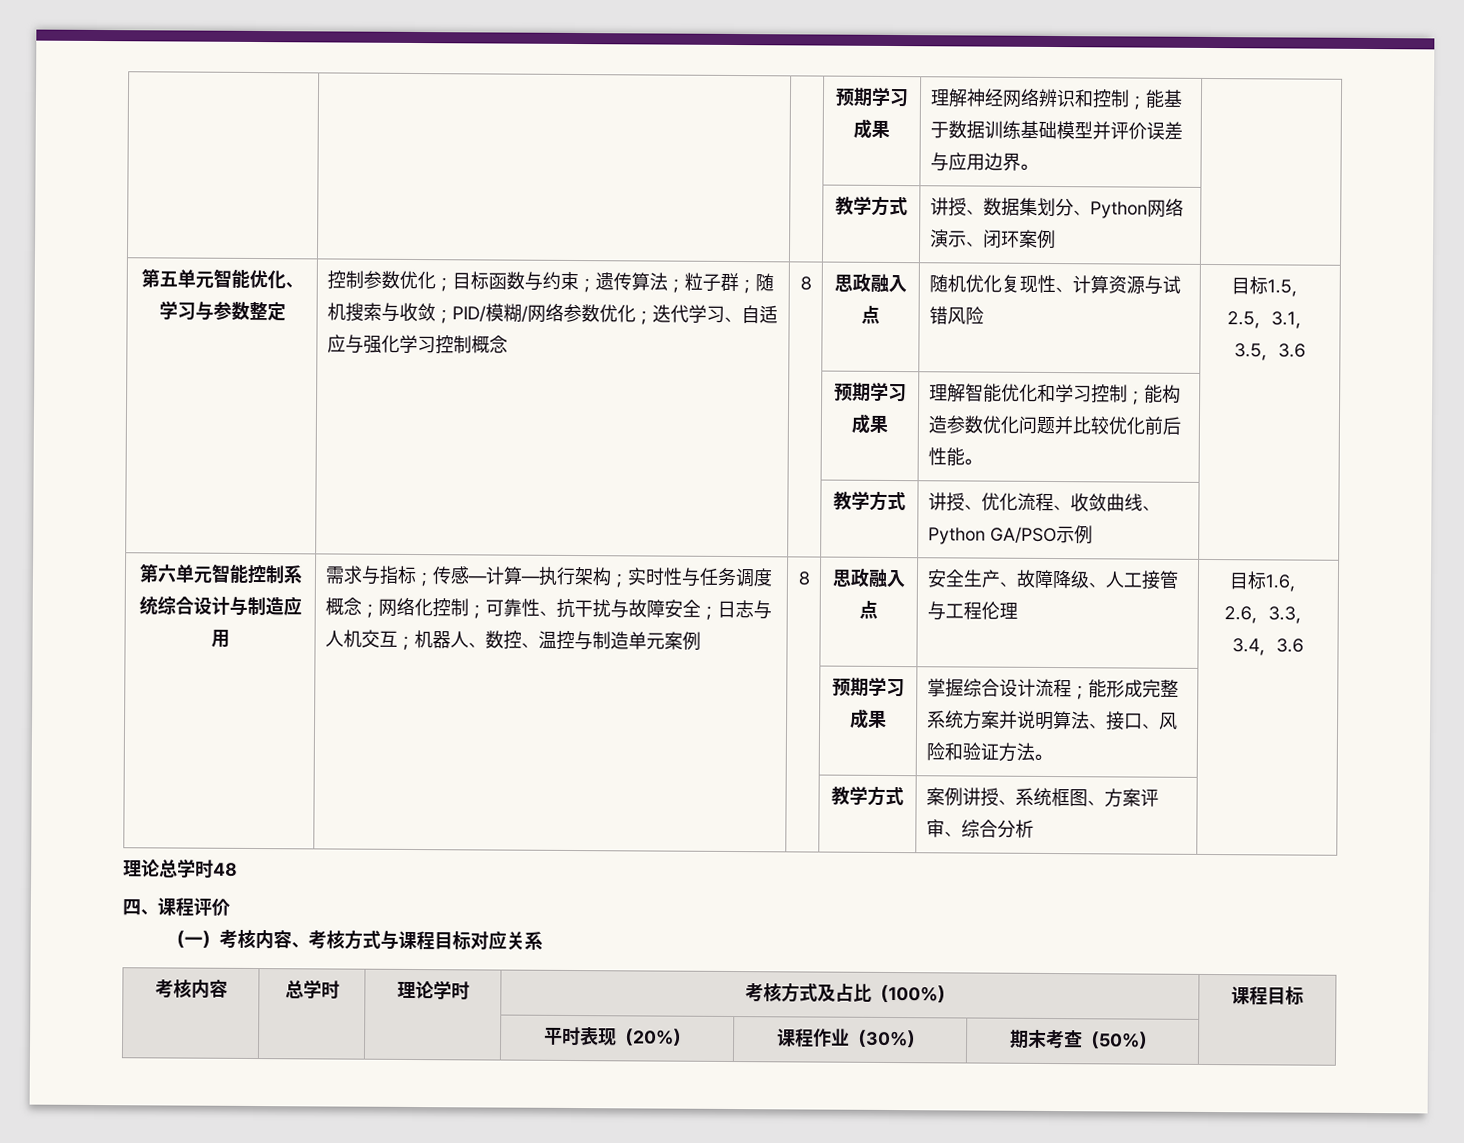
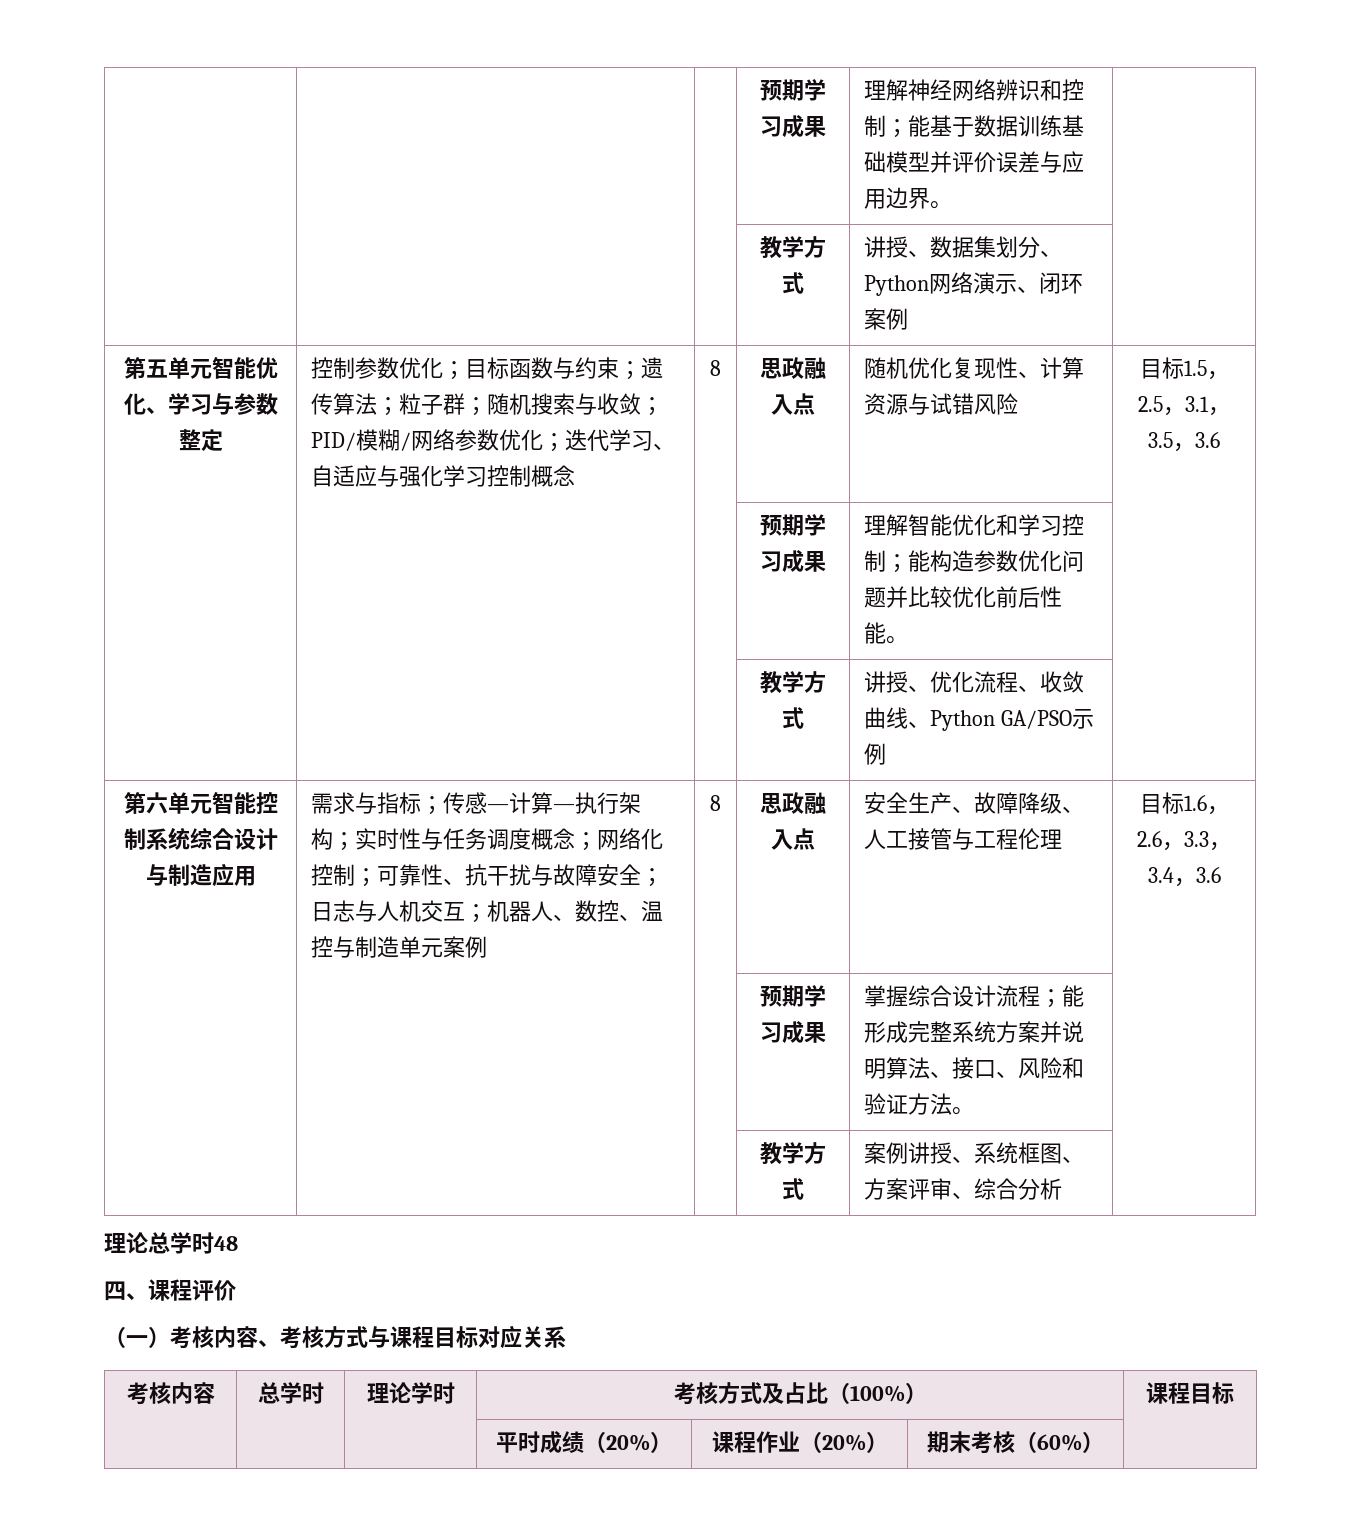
[580,1027,617,1046] 表现 -> [540,1431,584,1454] 成绩
[865,1030,908,1047] 30% -> [821,1434,866,1451] 20%
[1063,1030,1140,1050] 查（50% -> [993,1431,1082,1453] 核（60%

